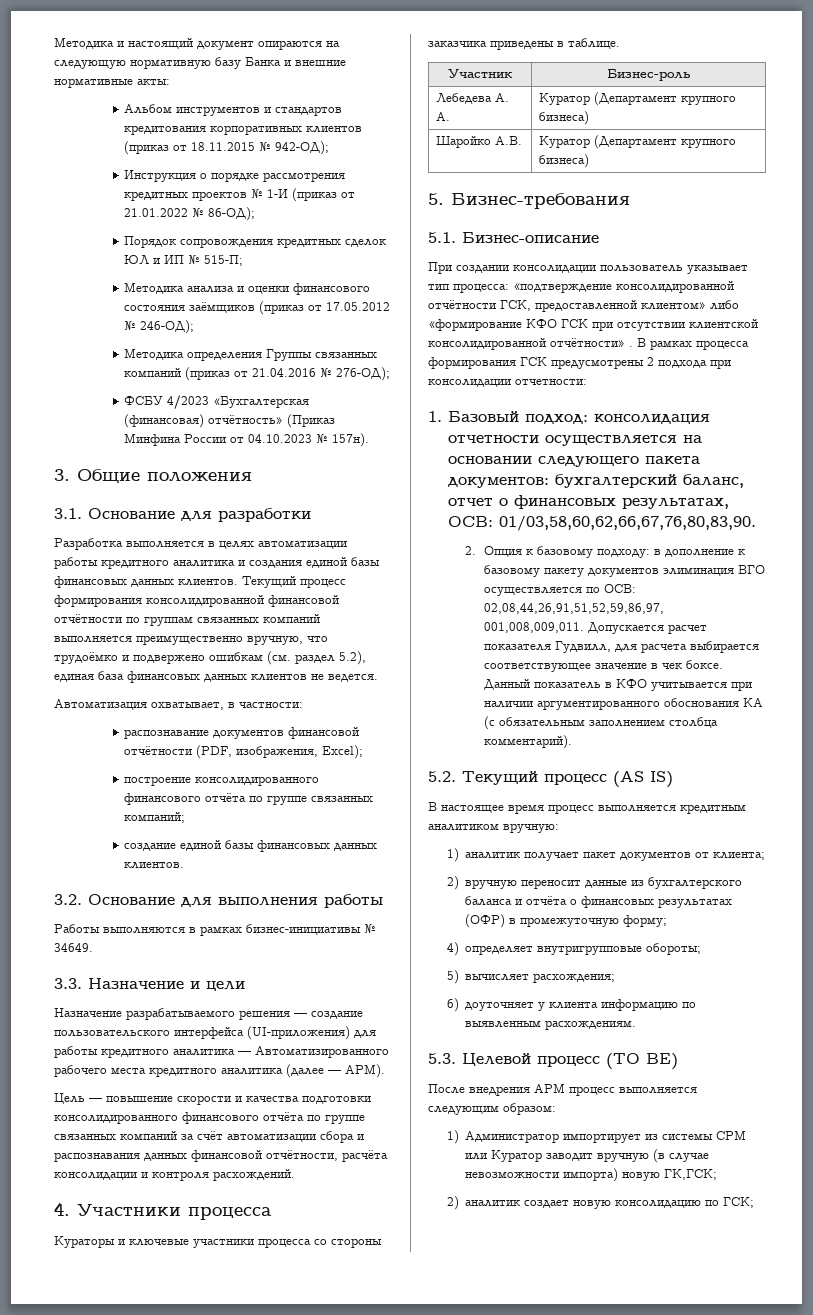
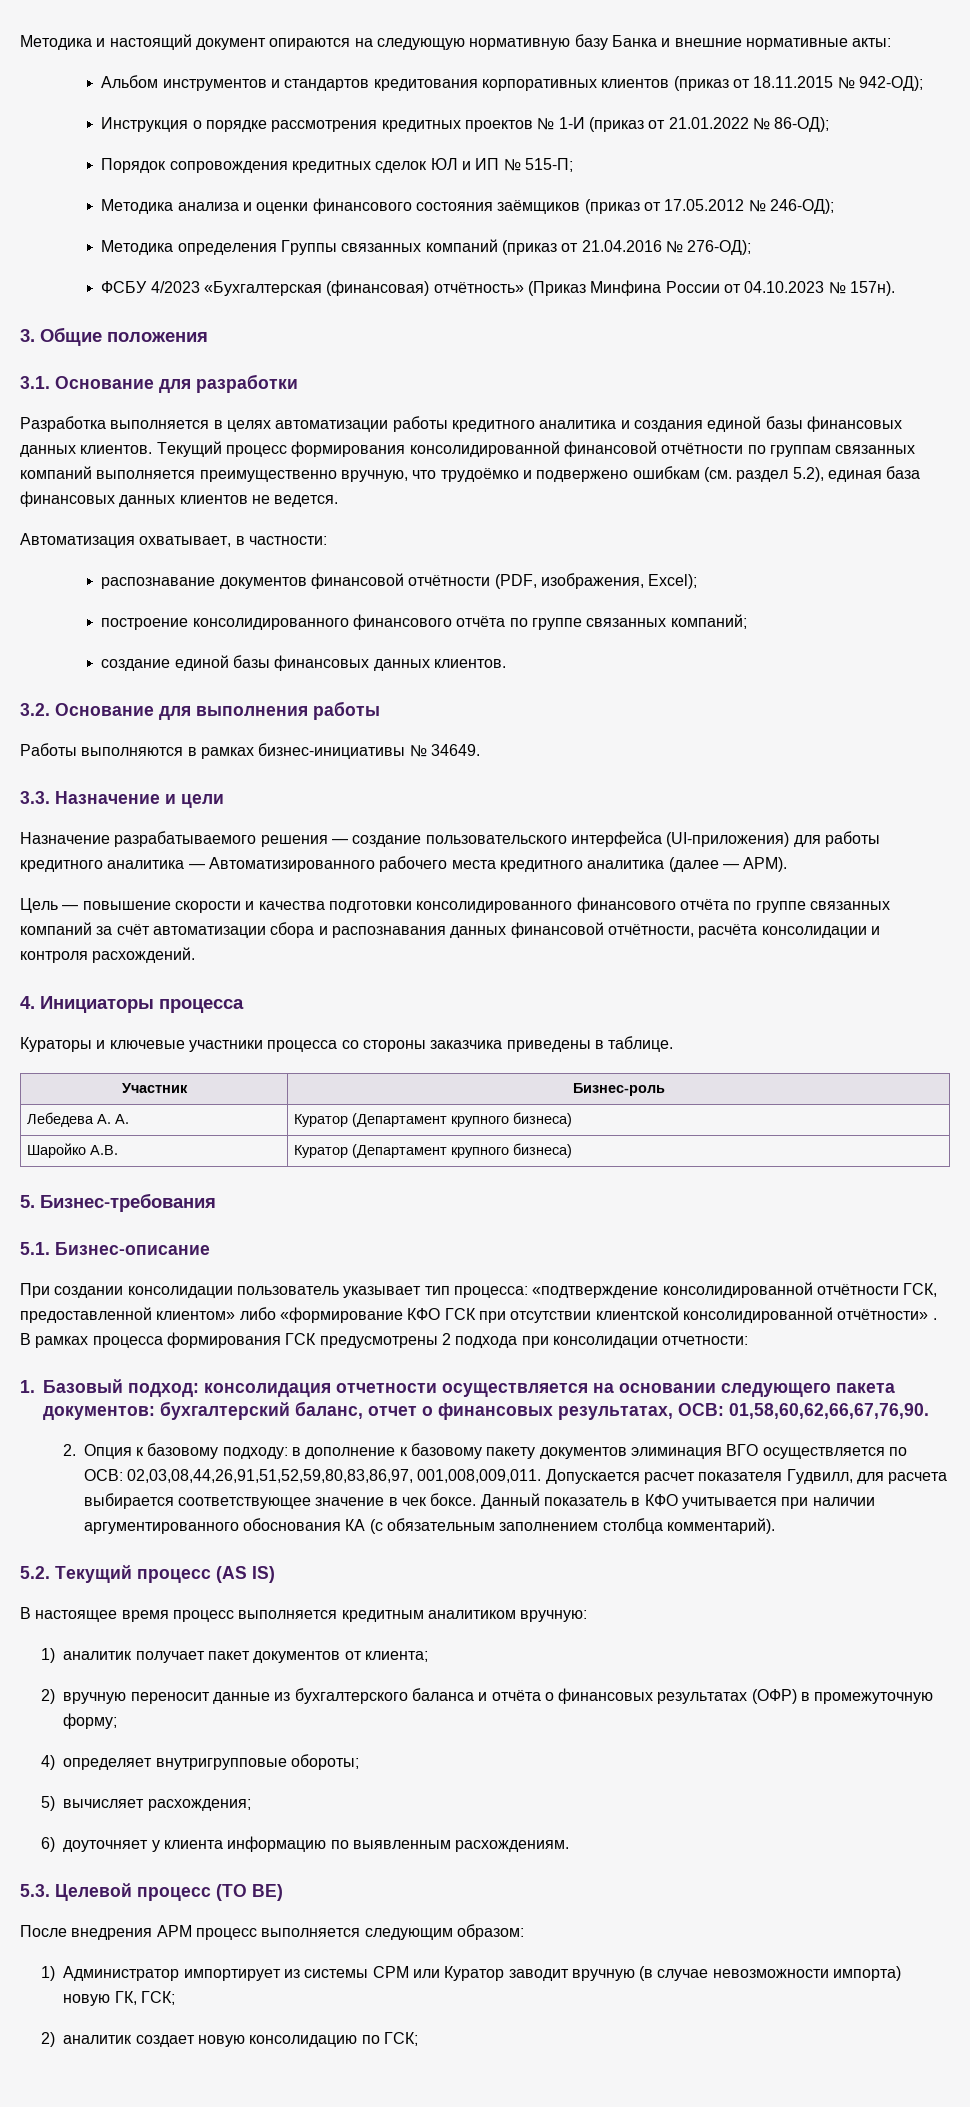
[77,1204,181,1216] Участники -> [40,996,154,1013] Инициаторы
[499,515,757,531] 01/03,58,60,62,66,67,76,80,83,90. -> [729,1403,929,1419] 01,58,60,62,66,67,76,90.
[484,603,665,614] 02,08,44,26,91,51,52,59,86,97, -> [127,1469,414,1483] 02,03,08,44,26,91,51,52,59,80,83,86,97,
[664,1169,718,1180] ГК,ГСК; -> [114,1991,175,2005] ГК, ГСК;

